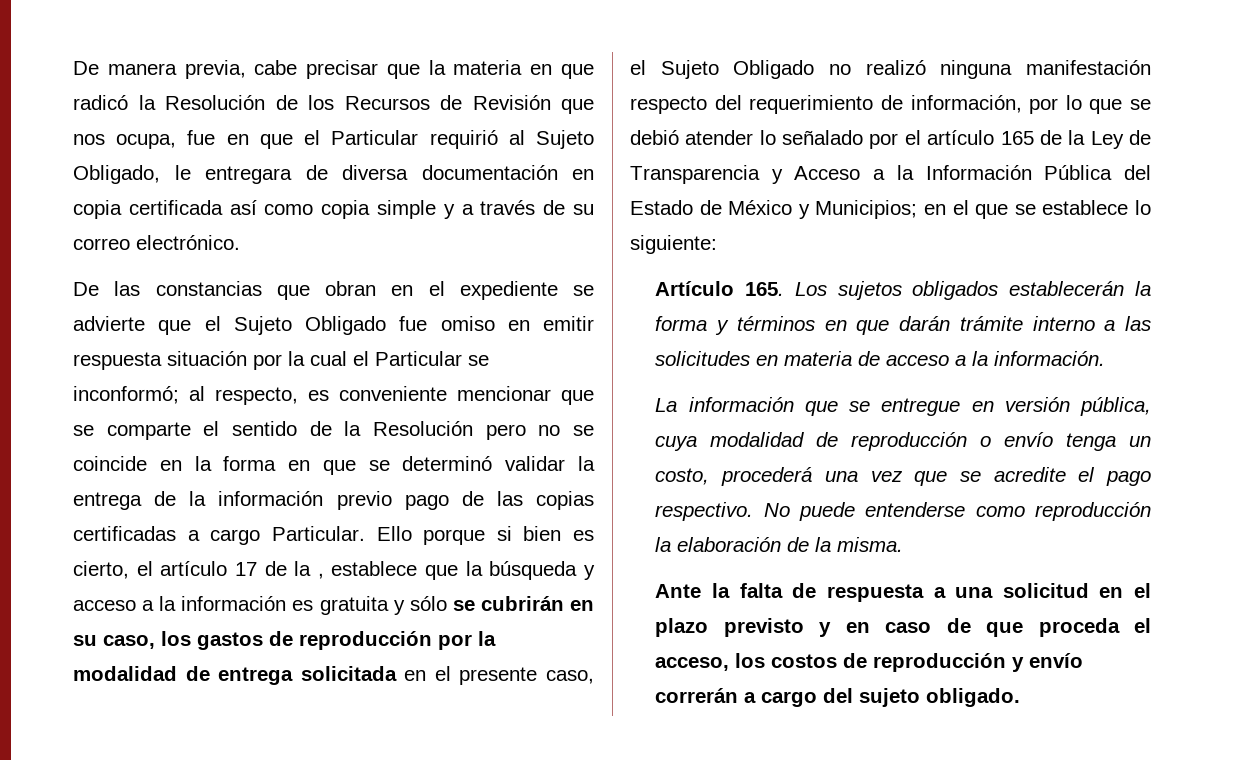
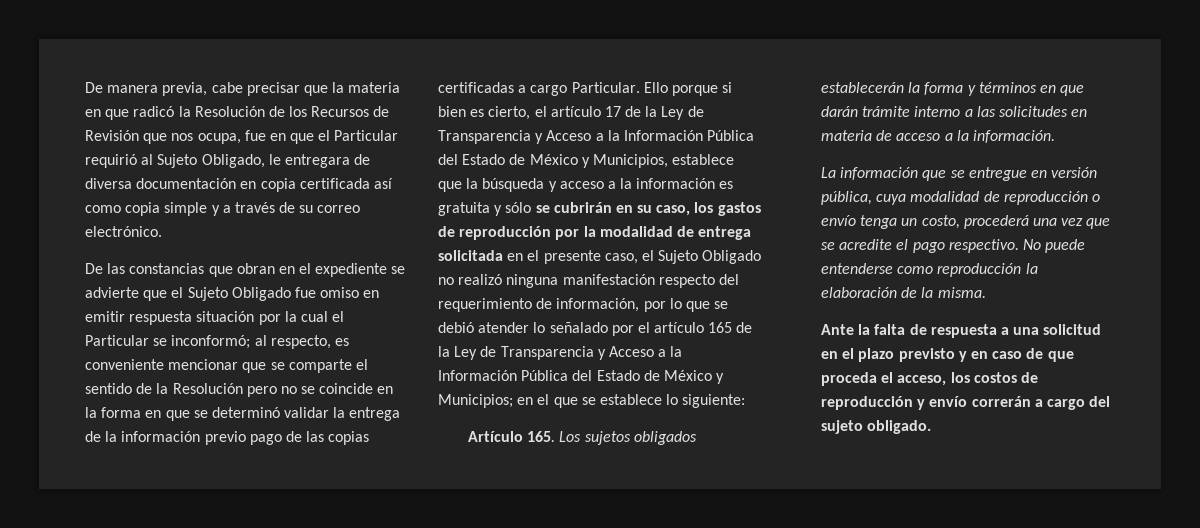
[317,573,324,579] , -> [661,106,704,120] [438,130,755,144] [438,154,668,168] Ley de Transparencia y Acceso a la Información Pública del Estado de México y Municipios,

